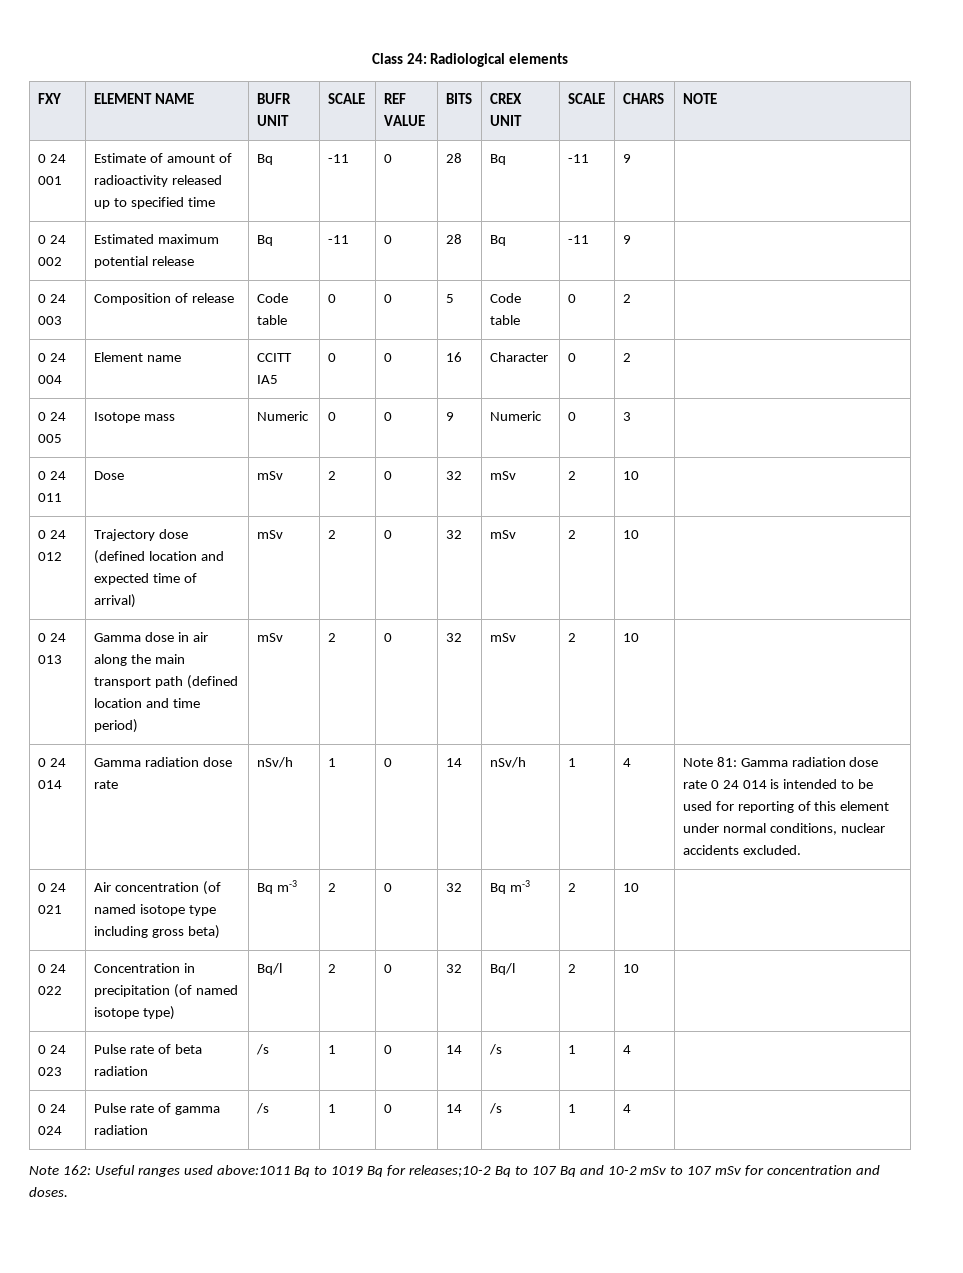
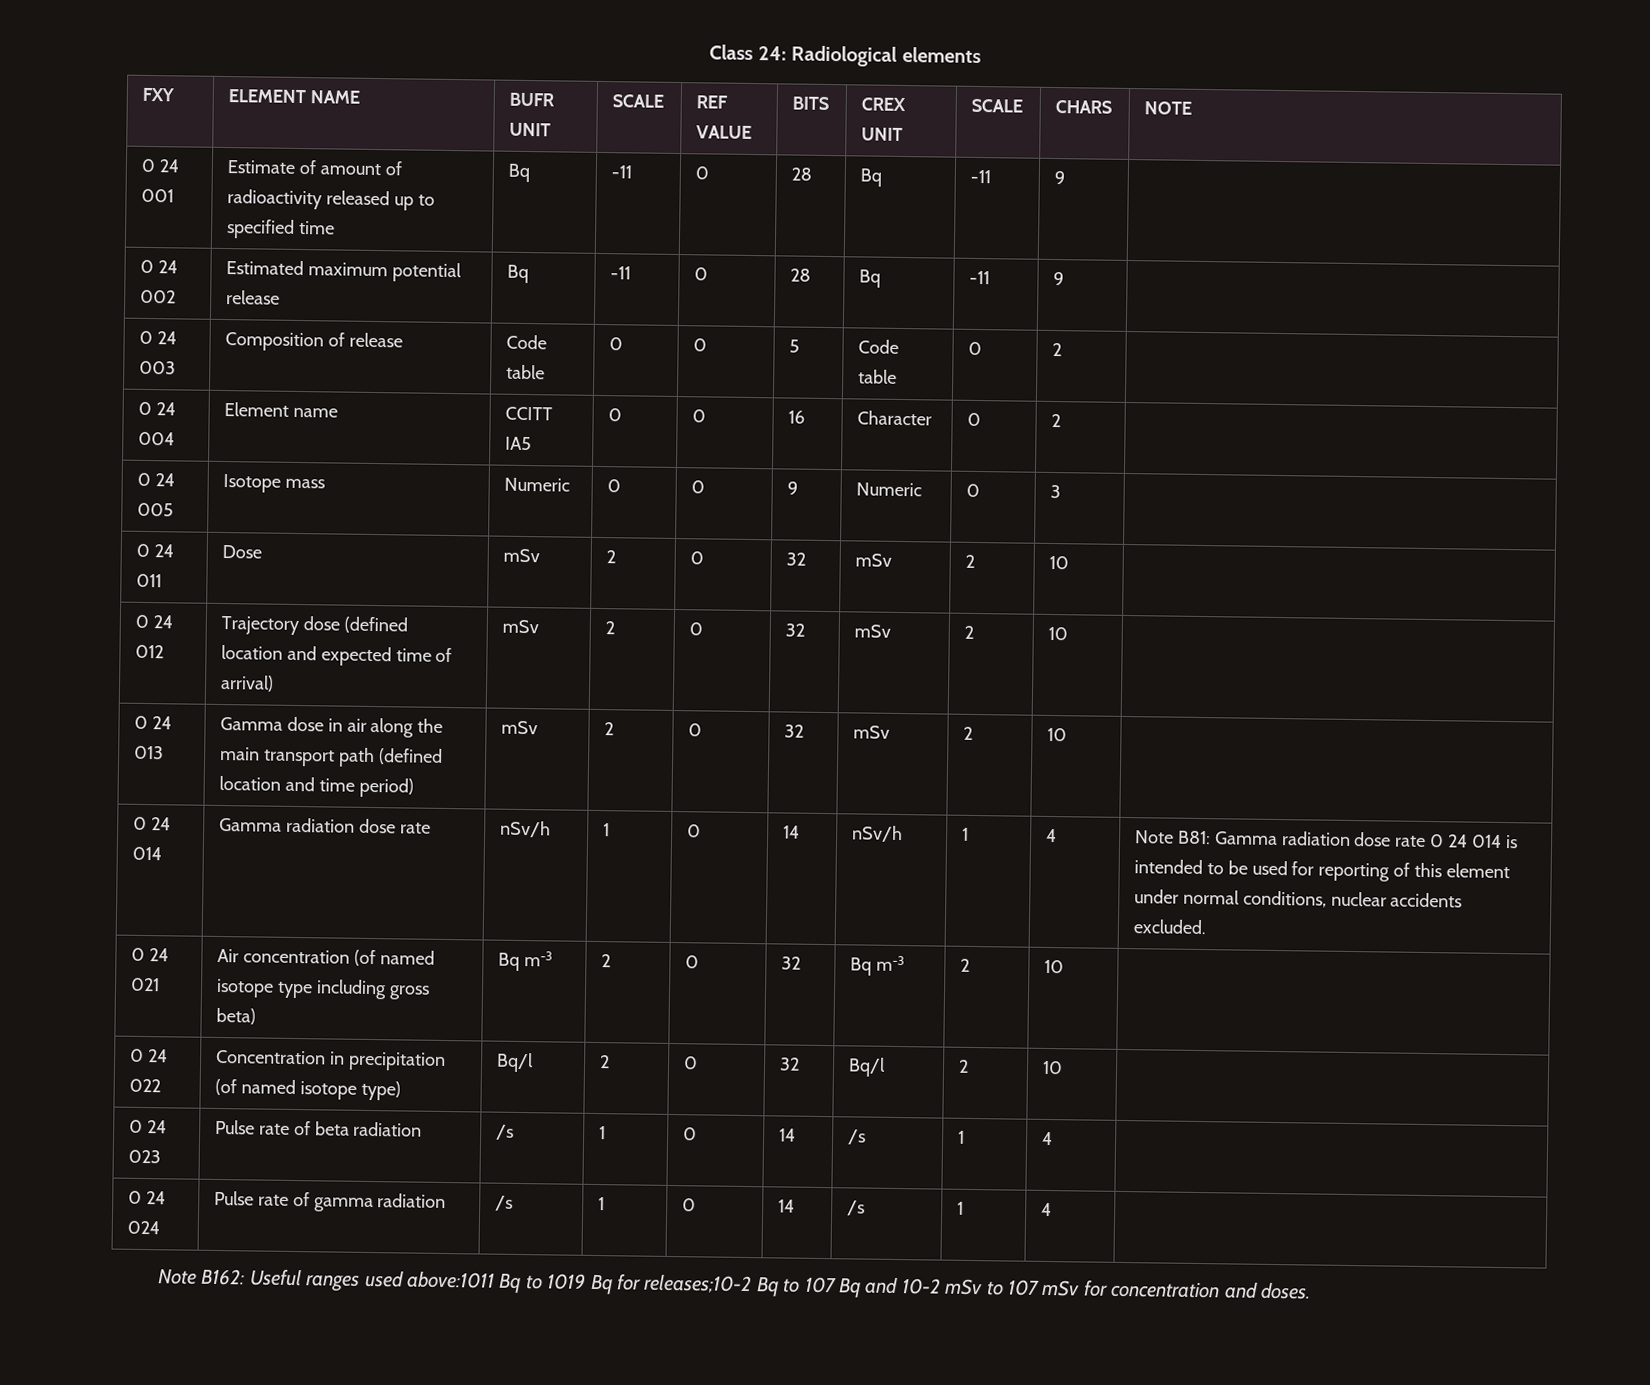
[716,757,737,767] 81: -> [1177,830,1211,845] B81:
[62,1165,91,1175] 162: -> [201,1268,246,1286] B162:

